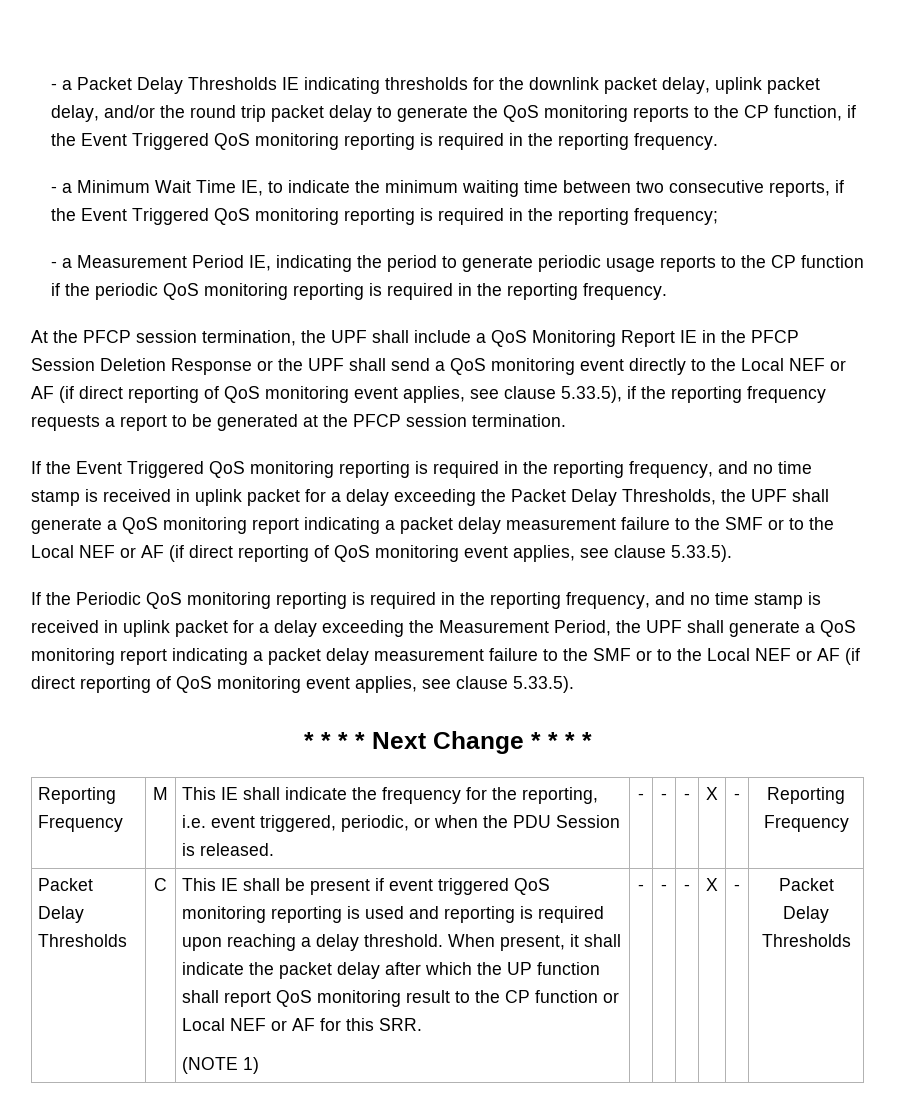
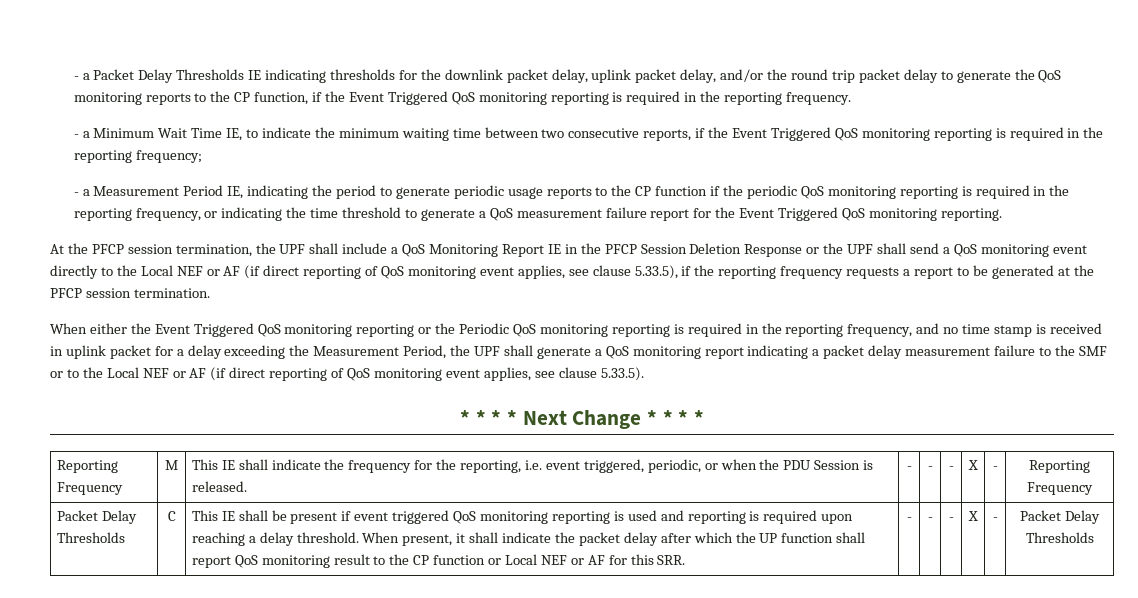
[582,283,667,300] frequency. -> [135,207,1002,221] frequency, or indicating the time threshold to generate a QoS measurement failure report for the Event Triggered QoS monitoring reporting.
[31,461,812,478] [31,489,829,506] [31,517,834,534] [31,545,732,562] [31,592,41,605] If the Event Triggered QoS monitoring reporting is required in the reporting frequency, and no time stamp is received in uplink packet for a delay exceeding the Packet Delay Thresholds, the UPF shall generate a QoS monitoring report indicating a packet delay measurement failure to the SMF or to the Local NEF or AF (if direct reporting of QoS monitoring event applies, see clause 5.33.5). // If -> [50,323,432,337] When either the Event Triggered QoS monitoring reporting or
[182,1057,260,1074] // (NOTE 1) -> (686, 560) none

